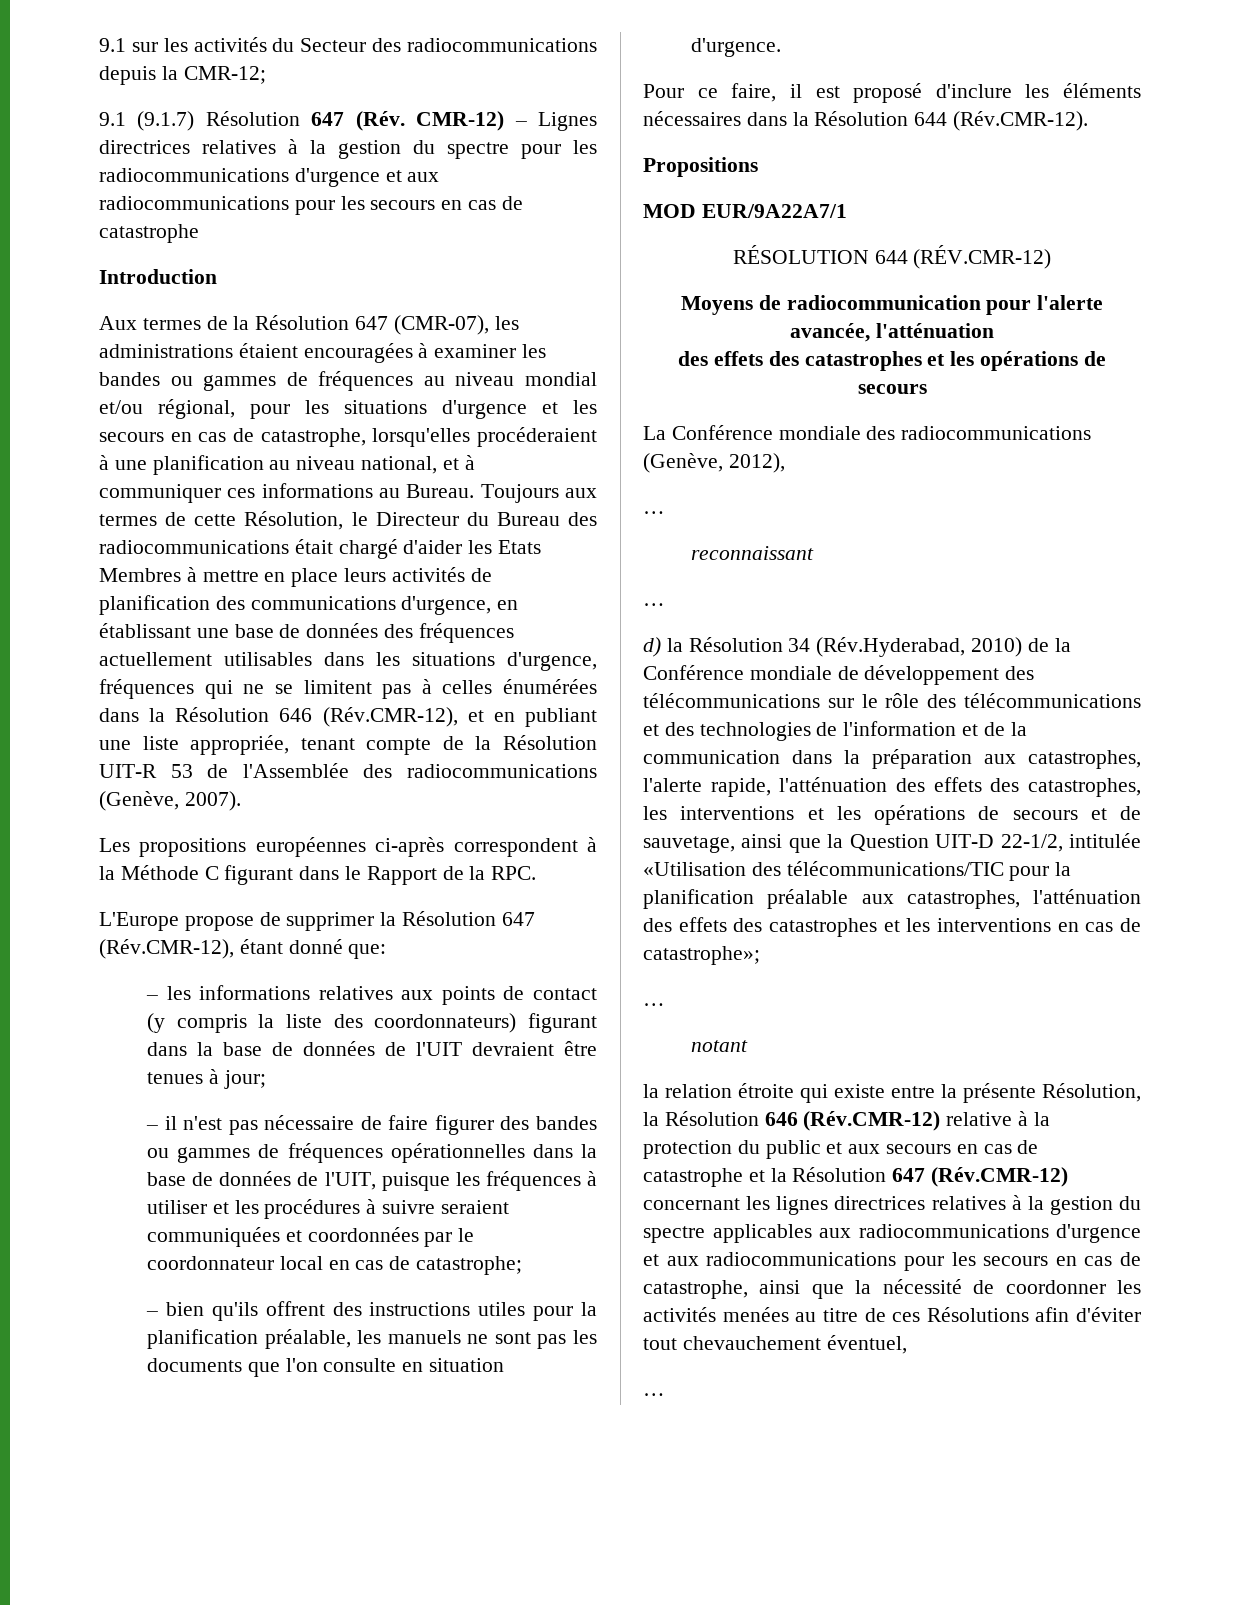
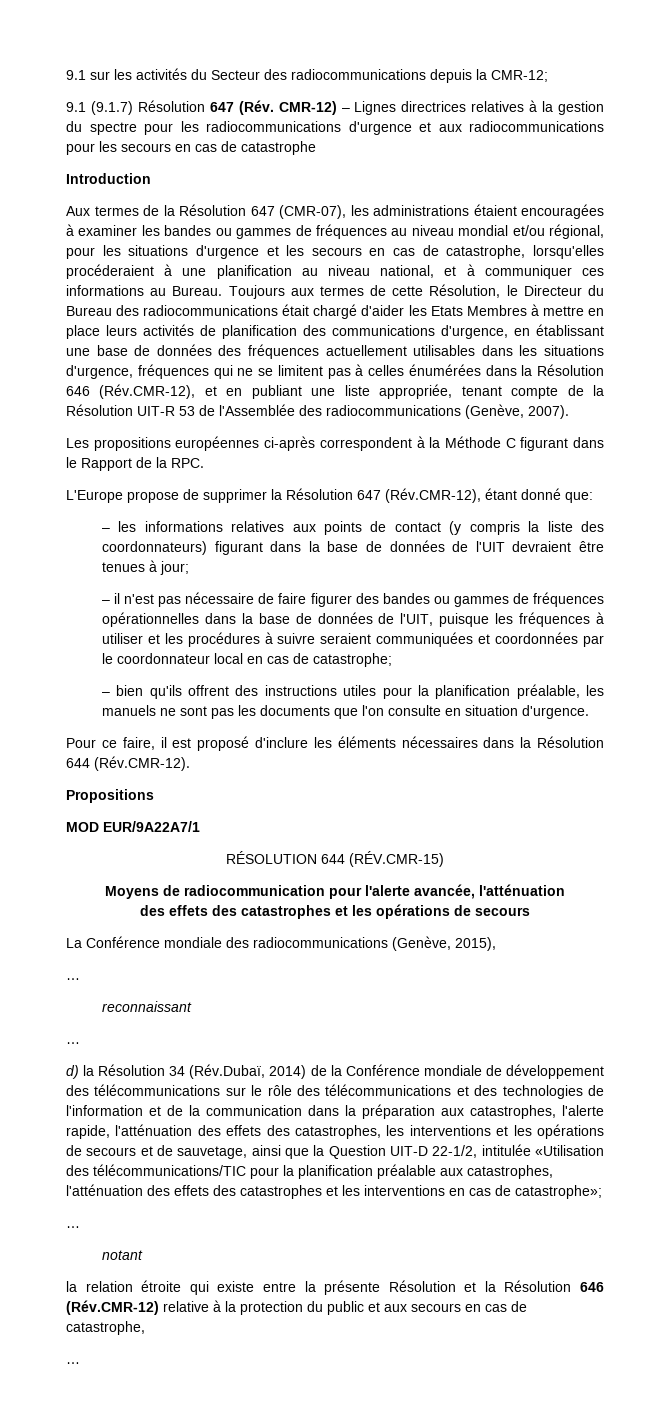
[913,245,1052,269] (RÉV.CMR-12) -> [349,851,444,867] (RÉV.CMR-15)
[728,453,785,473] 2012), -> [455,937,496,951] 2015),
[816,637,1023,657] (Rév.Hyderabad, 2010) -> [189,1064,307,1079] (Rév.Dubaï, 2014)
[1042,1083,1141,1102] Résolution, -> [388,1280,477,1292] Résolution et
[643,1167,1069,1187] [643,1195,1141,1215] [643,1224,1141,1243] [643,1252,1141,1271] [643,1279,1141,1299] [643,1307,1141,1322] [643,1335,907,1354] catastrophe et la Résolution 647 (Rév.CMR-12) concernant les lignes directrices relatives à la gestion du spectre applicables aux radiocommunications d'urgence et aux radiocommunications pour les secours en cas de catastrophe, ainsi que la nécessité de coordonner les activités menées au titre de ces Résolutions afin d'éviter tout chevauchement éventuel, -> [66,1321,145,1335] catastrophe,

